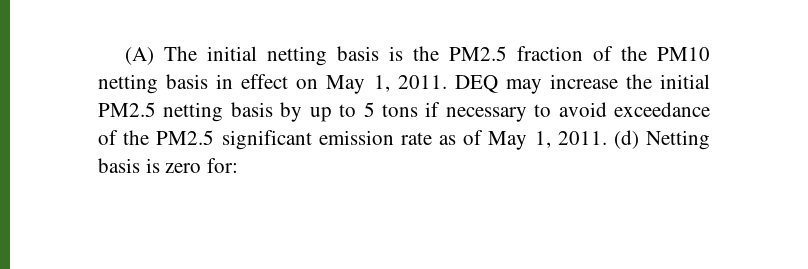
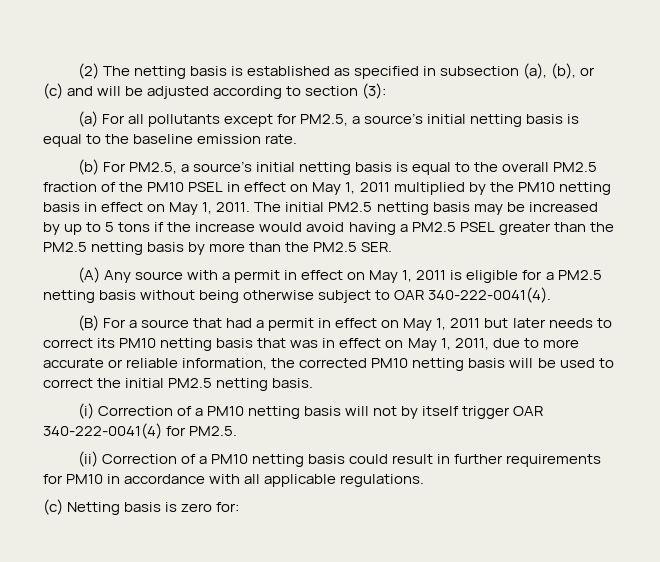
[125,46,440,66] (A) The initial netting basis is the -> [77,63,596,79] [43,83,387,99] [77,111,580,127] [43,134,298,147] [77,159,550,175] (2) The netting basis is established as specified in subsection (a), (b), or (c) and will be adjusted according to section (3): // (a) For all pollutants except for PM2.5, a source’s initial netting basis is equal to the baseline emission rate. // (b) For PM2.5, a source’s initial netting basis is equal to the overall
(710, 54) none -> [188,182,555,195] PSEL in effect on May 1, 2011 multiplied by the PM10
[454,74,652,94] DEQ may increase the -> [254,202,282,212] The
(273, 109) none -> [473,202,598,215] may be increased
[445,102,711,122] [98,130,639,150] necessary to avoid exceedance of the PM2.5 significant emission rate as of May 1, 2011. (d) -> [167,222,614,235] [43,242,393,255] [77,267,602,283] [43,287,552,303] [77,315,612,331] [43,338,579,351] [43,358,614,371] [43,378,314,391] [77,403,544,419] [43,423,238,439] [77,451,602,467] [43,474,425,487] [43,499,63,515] the increase would avoid having a PM2.5 PSEL greater than the PM2.5 netting basis by more than the PM2.5 SER. // (A) Any source with a permit in effect on May 1, 2011 is eligible for a PM2.5 netting basis without being otherwise subject to OAR 340-222-0041(4). // (B) For a source that had a permit in effect on May 1, 2011 but later needs to correct its PM10 netting basis that was in effect on May 1, 2011, due to more accurate or reliable information, the corrected PM10 netting basis will be used to correct the initial PM2.5 netting basis. // (i) Correction of a PM10 netting basis will not by itself trigger OAR 340-222-0041(4) for PM2.5. // (ii) Correction of a PM10 netting basis could result in further requirements for PM10 in accordance with all applicable regulations. // (c)

